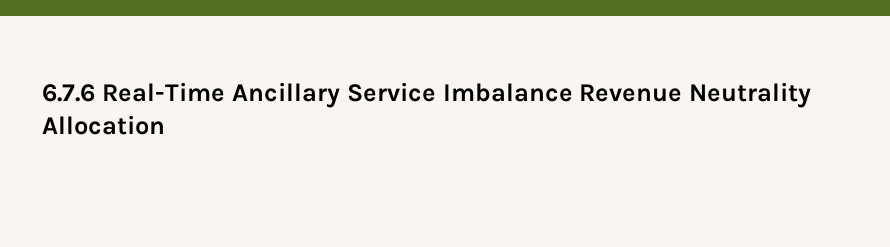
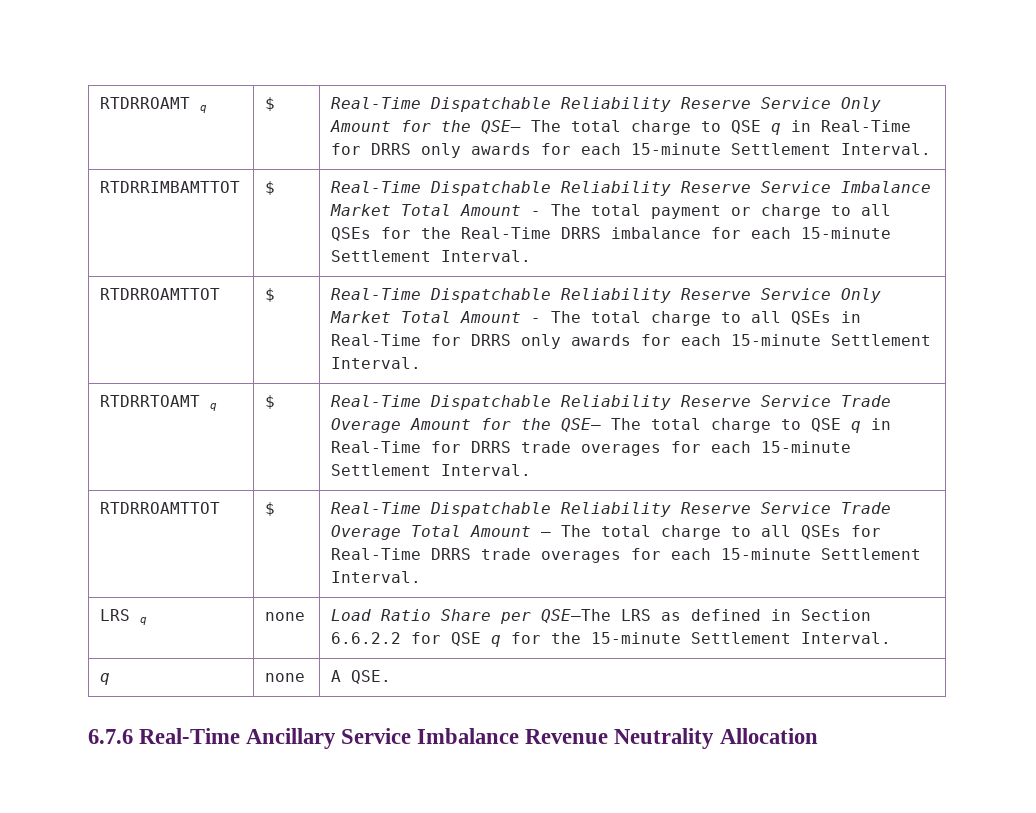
(42, 93) none -> [100,97,208,113] [265,97,276,111] [331,97,882,112] [330,120,912,135] [331,143,932,158] [100,181,241,193] [265,181,276,195] [331,181,932,196] [330,204,892,219] [331,227,892,241] [331,250,532,262] [100,288,221,300] [265,288,276,302] [331,288,882,303] [330,311,862,326] [331,334,932,349] [331,357,422,369] [100,395,218,411] [265,395,276,409] [331,395,892,410] [331,418,892,433] [331,441,852,456] [331,464,532,476] [100,502,221,514] [265,502,276,516] [331,502,892,517] [331,525,882,540] [331,548,922,563] [331,571,422,583] [100,609,148,625] [265,612,306,621] [331,609,872,624] [331,632,892,647] [100,673,111,685] [265,673,306,682] [331,670,392,684] RTDRROAMT q | $ | Real-Time Dispatchable Reliability Reserve Service Only Amount for the QSE— The total charge to QSE q in Real-Time for DRRS only awards for each 15-minute Settlement Interval. // RTDRRIMBAMTTOT | $ | Real-Time Dispatchable Reliability Reserve Service Imbalance Market Total Amount - The total payment or charge to all QSEs for the Real-Time DRRS imbalance for each 15-minute Settlement Interval. // RTDRROAMTTOT | $ | Real-Time Dispatchable Reliability Reserve Service Only Market Total Amount - The total charge to all QSEs in Real-Time for DRRS only awards for each 15-minute Settlement Interval. // RTDRRTOAMT q | $ | Real-Time Dispatchable Reliability Reserve Service Trade Overage Amount for the QSE— The total charge to QSE q in Real-Time for DRRS trade overages for each 15-minute Settlement Interval. // RTDRROAMTTOT | $ | Real-Time Dispatchable Reliability Reserve Service Trade Overage Total Amount — The total charge to all QSEs for Real-Time DRRS trade overages for each 15-minute Settlement Interval. // LRS q | none | Load Ratio Share per QSE—The LRS as defined in Section 6.6.2.2 for QSE q for the 15-minute Settlement Interval. // q | none | A QSE. //

